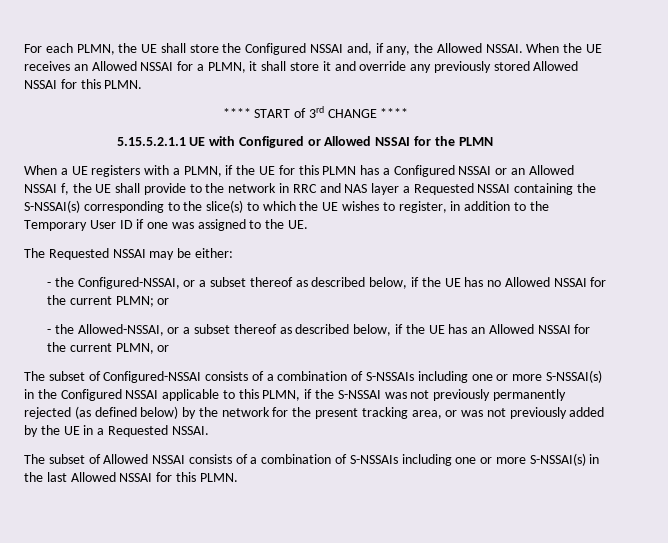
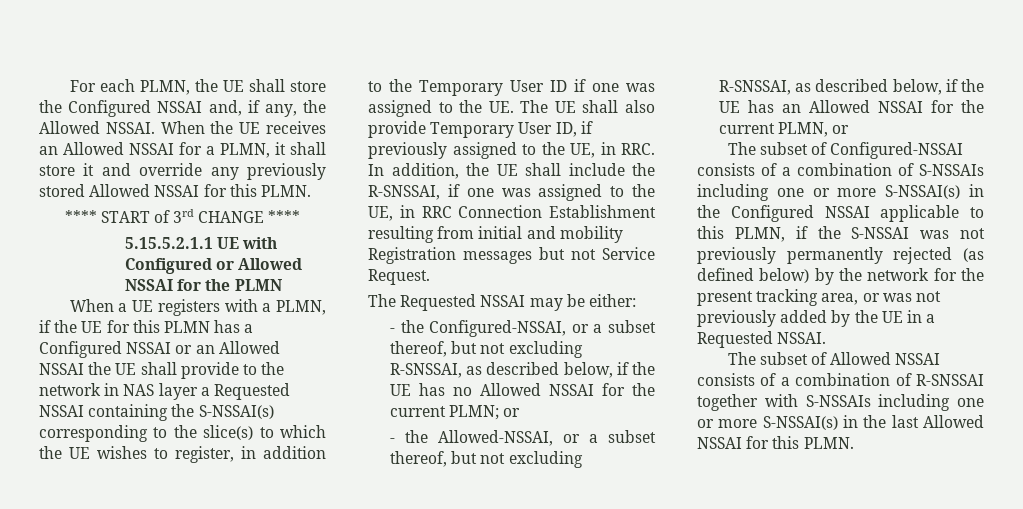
[60,183,69,195] f, -> (84, 369) none
[292,183,341,193] RRC and -> (120, 389) none
(309, 224) none -> [520,100,655,113] [368,121,593,138] [368,142,655,159] [368,163,655,179] [368,184,655,201] [368,205,656,221] [368,226,623,243] [368,247,655,264] [368,269,430,285] The UE shall also provide Temporary User ID, if previously assigned to the UE, in RRC. In addition, the UE shall include the R-SNSSAI, if one was assigned to the UE, in RRC Connection Establishment resulting from initial and mobility Registration messages but not Service Request.
[249,277,293,287] thereof -> [390,341,583,358] [390,363,463,378] thereof, but not excluding R-SNSSAI,
[233,324,277,334] thereof -> [390,451,583,468] [719,80,792,95] thereof, but not excluding R-SNSSAI,
(348, 459) none -> [916,374,984,386] [697,394,798,411] R-SNSSAI together with

